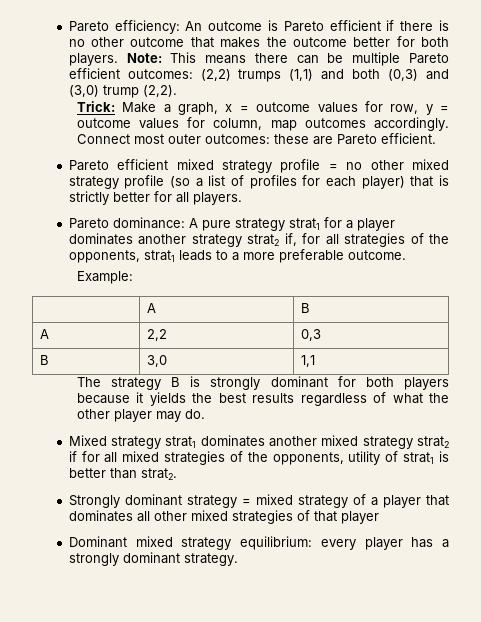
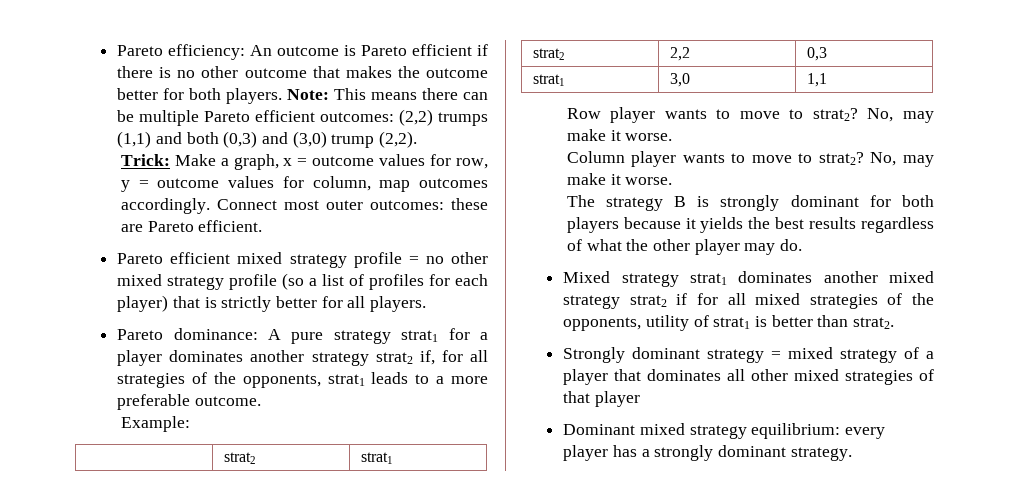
[146,303,156,313] [300,303,310,313] [39,329,49,339] A | B // A -> [224,452,257,464] [361,452,394,464] [533,48,566,60] strat2 | strat1 // strat2
[39,355,49,365] B -> [533,74,566,86] strat1
(315, 361) none -> [566,107,934,123] [566,129,673,141] [566,151,934,167] [566,173,673,185] // Row player wants to move to strat2? No, may make it worse. // Column player wants to move to strat2? No, may make it worse.

